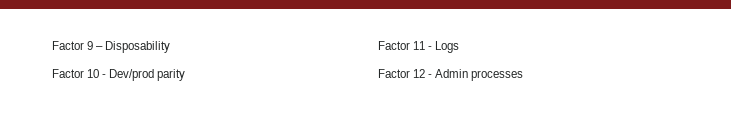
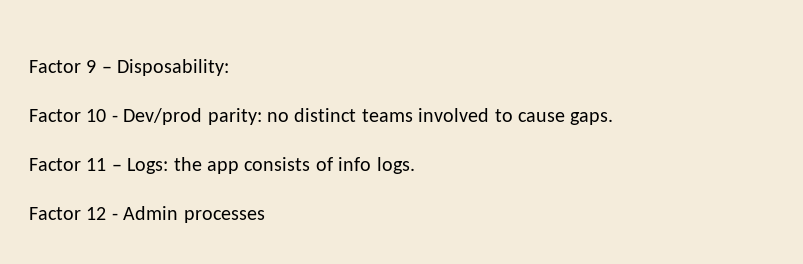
[105,41,171,53] Disposability -> [117,59,230,76] Disposability:
[157,69,186,81] [378,41,460,53] parity // Factor 11 - Logs -> [207,108,614,125] [29,157,415,174] parity: no distinct teams involved to cause gaps. // Factor 11 – Logs: the app consists of info logs.

